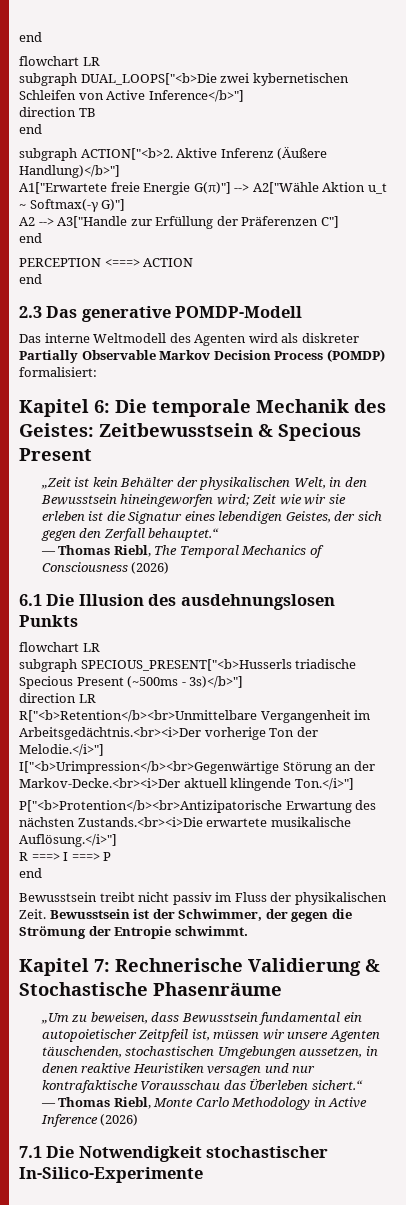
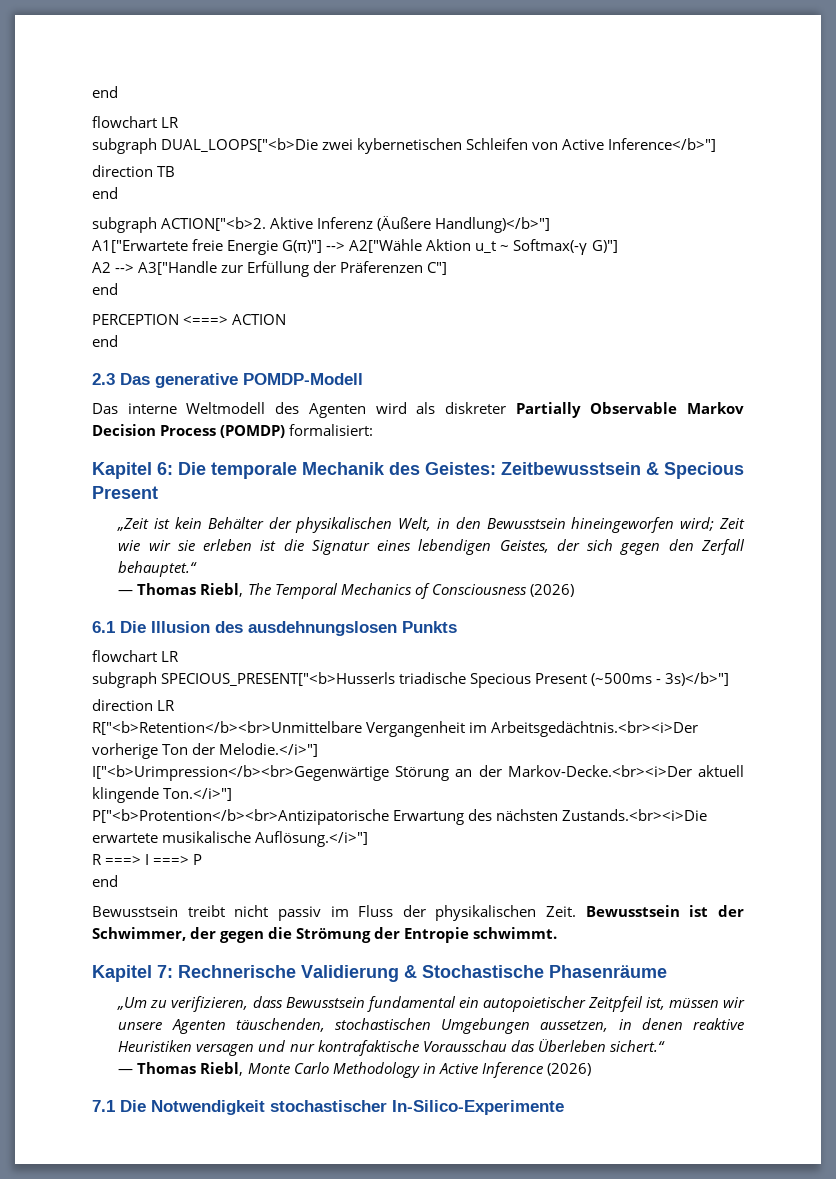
[90,1012,148,1024] beweisen, -> [171,996,249,1012] verifizieren,

